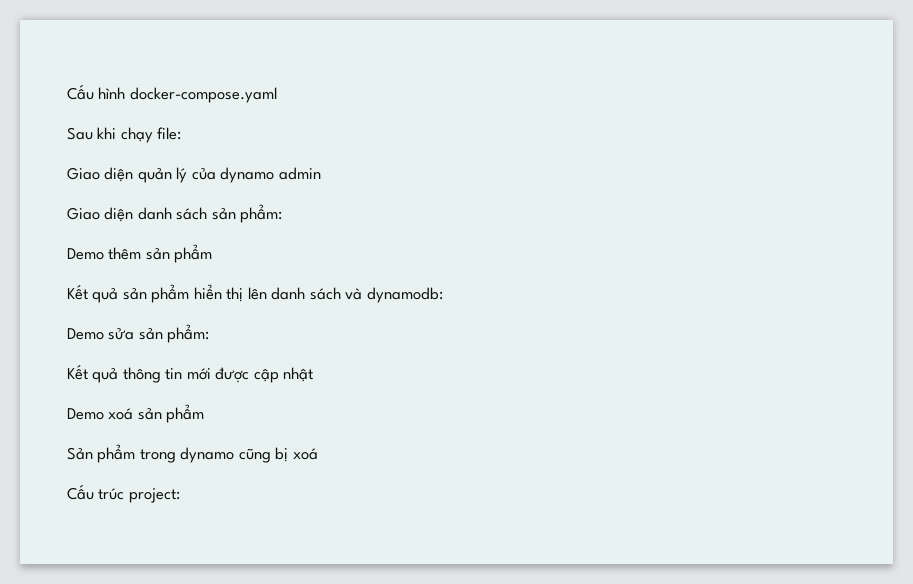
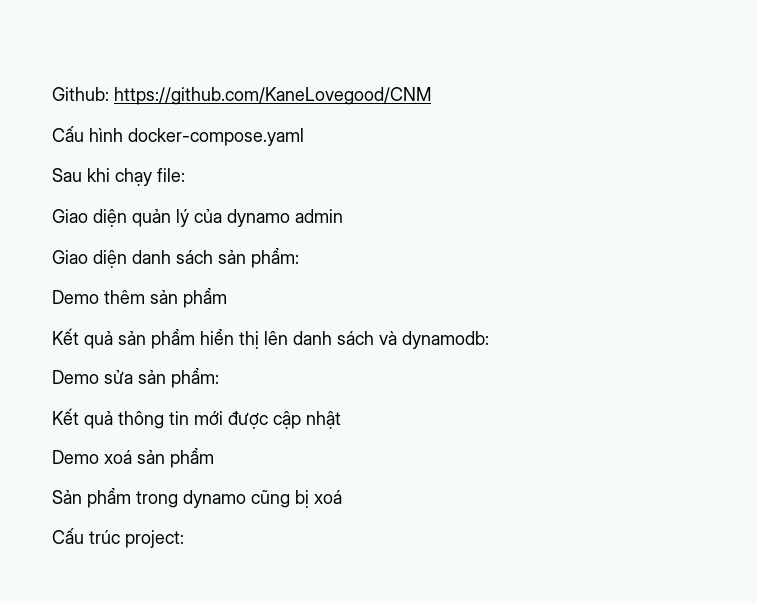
(67, 92) none -> [52,87,431,105] Github: https://github.com/KaneLovegood/CNM //

